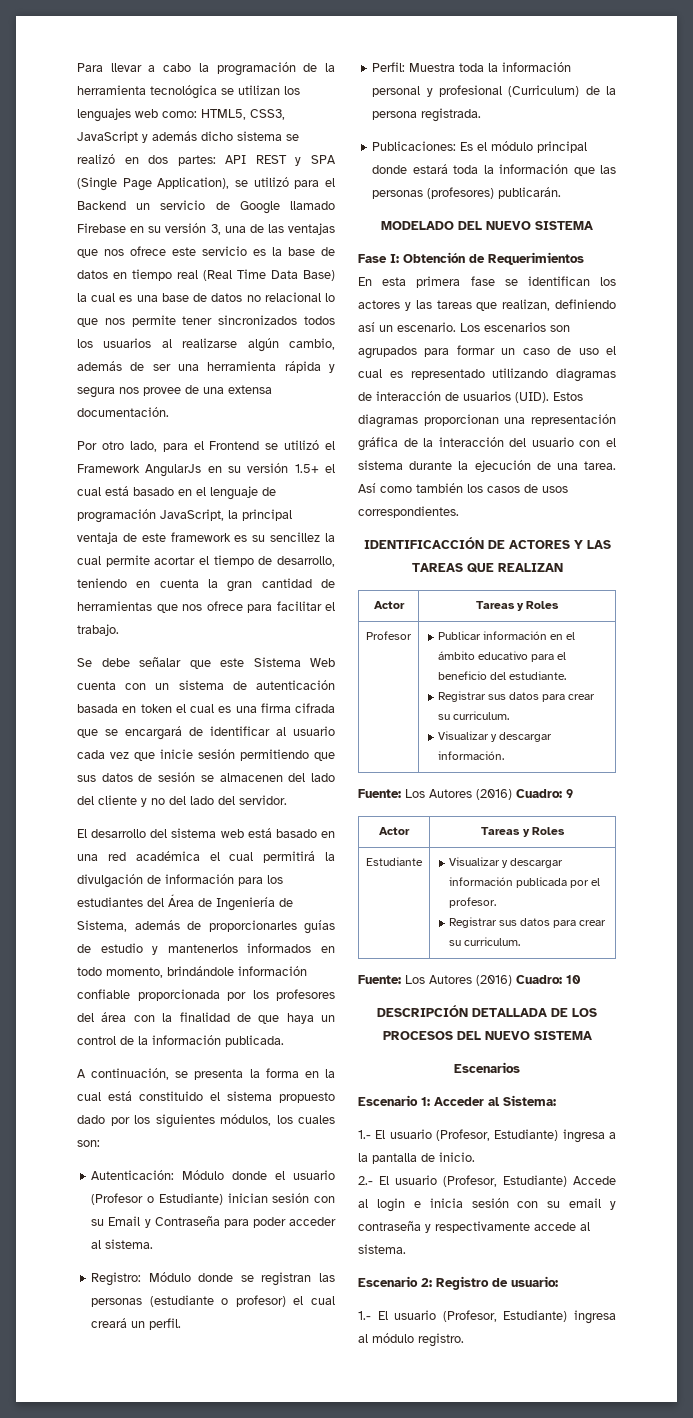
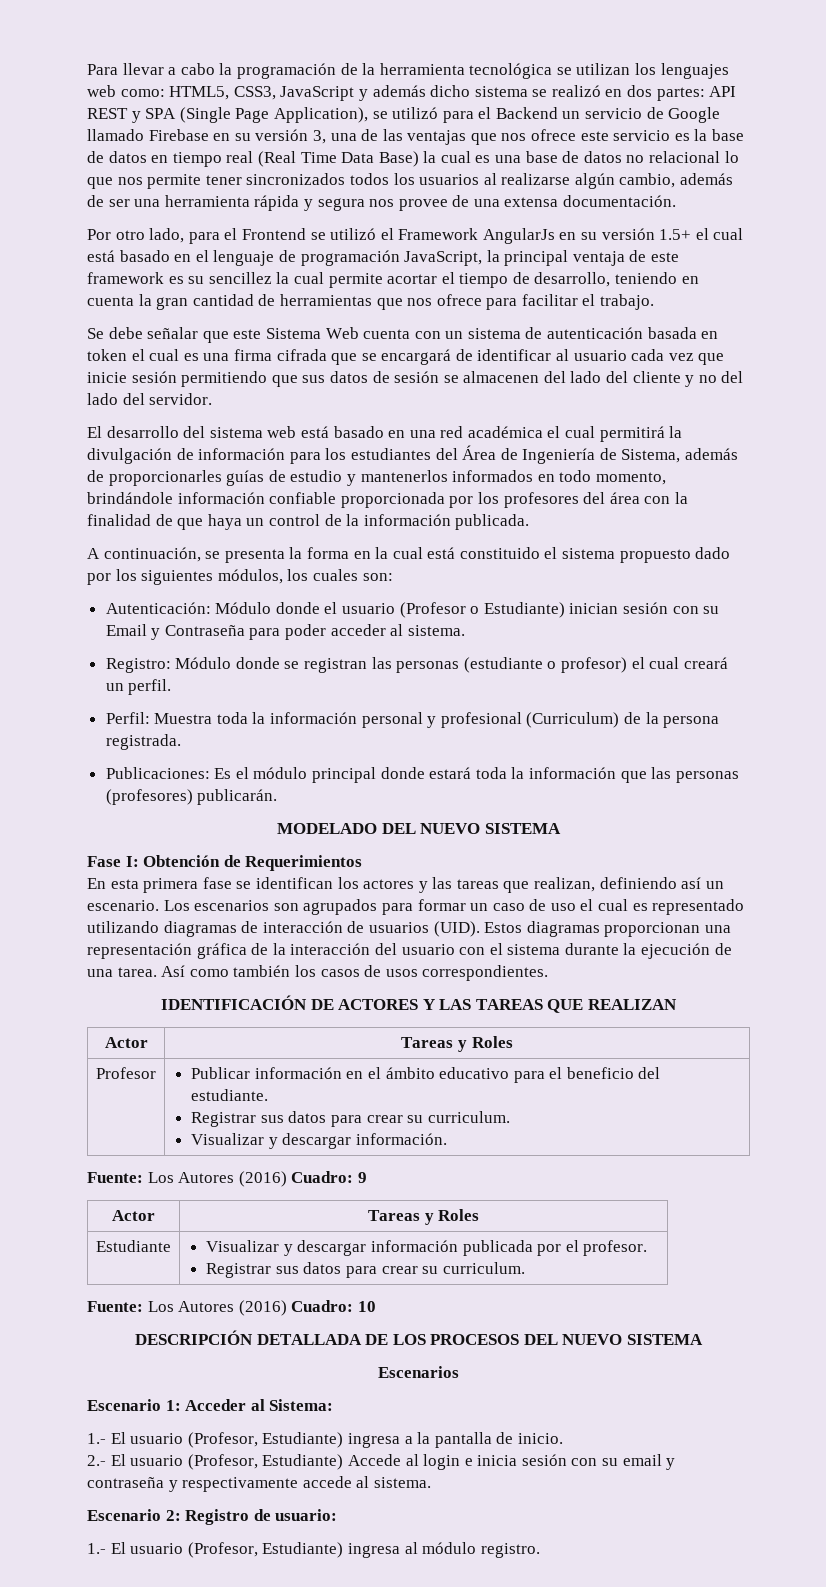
[363,537,484,549] IDENTIFICACCIÓN -> [160,995,307,1010] IDENTIFICACIÓN

